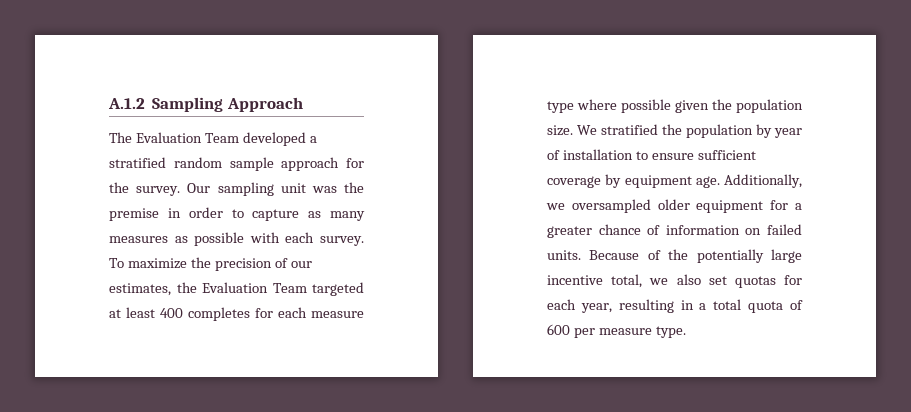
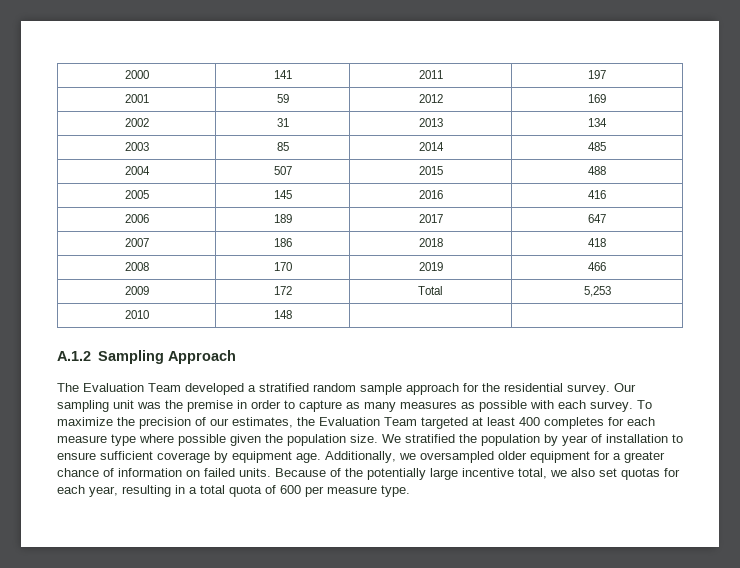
(108, 103) none -> [124,70,149,79] [273,70,292,79] [418,70,443,79] [588,70,606,79] [124,94,149,103] [276,94,289,103] [418,94,443,103] [588,94,606,103] [124,118,149,127] [276,118,289,127] [418,118,443,127] [588,118,607,127] [124,142,149,151] [276,142,289,151] [418,142,444,151] [588,142,606,151] [124,166,150,175] [273,166,292,175] [418,166,443,175] [588,166,606,175] [124,190,149,199] [273,190,292,199] [418,190,443,199] [588,190,606,199] [124,214,149,223] [273,214,292,223] [418,214,443,223] [588,214,606,223] [124,238,149,247] [273,238,292,247] [418,238,443,247] [588,238,606,247] [124,262,149,271] [273,262,292,271] [418,262,443,271] [588,262,606,271] [124,286,149,295] [273,286,292,295] [418,286,443,295] [583,286,611,297] [124,310,149,319] [273,310,292,319] 2000 | 141 | 2011 | 197 // 2001 | 59 | 2012 | 169 // 2002 | 31 | 2013 | 134 // 2003 | 85 | 2014 | 485 // 2004 | 507 | 2015 | 488 // 2005 | 145 | 2016 | 416 // 2006 | 189 | 2017 | 647 // 2007 | 186 | 2018 | 418 // 2008 | 170 | 2019 | 466 // 2009 | 172 | Total | 5,253 // 2010 | 148 | | //
(129, 187) none -> [504,383,563,392] residential

